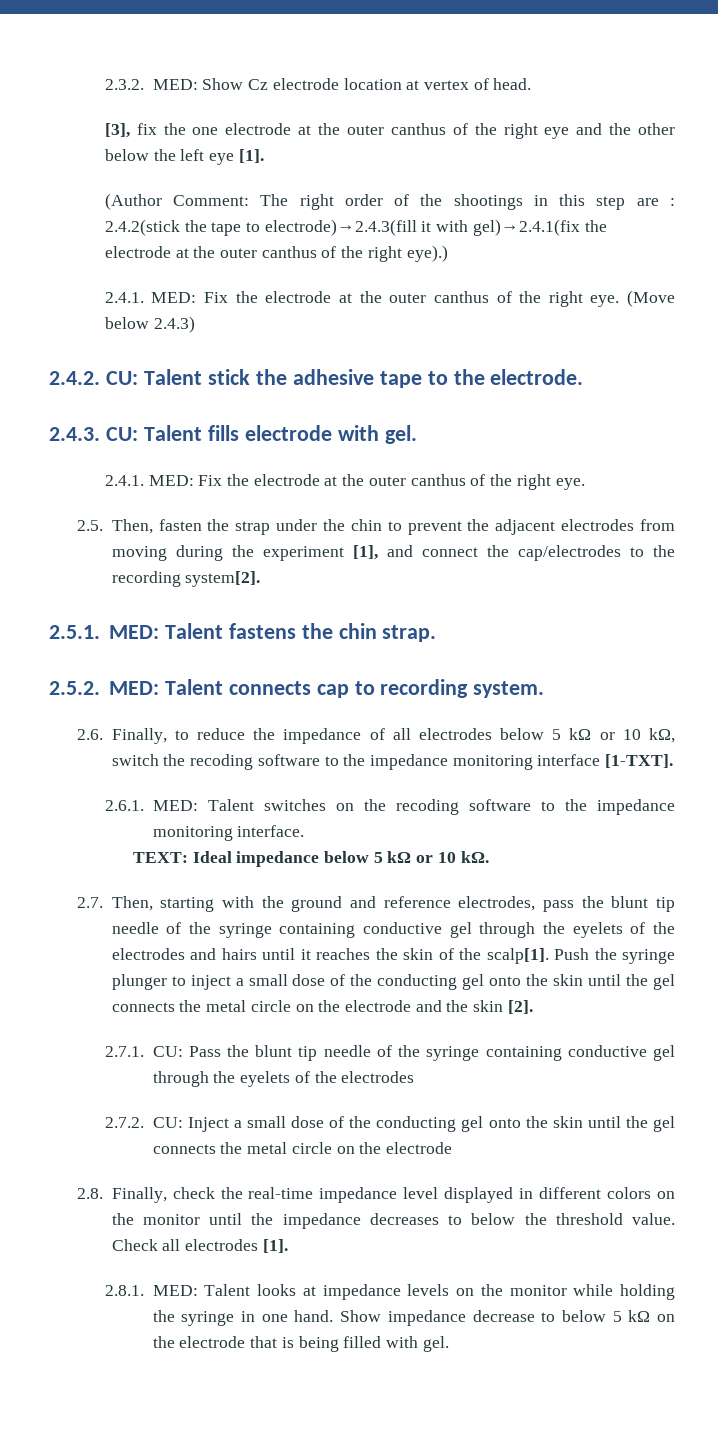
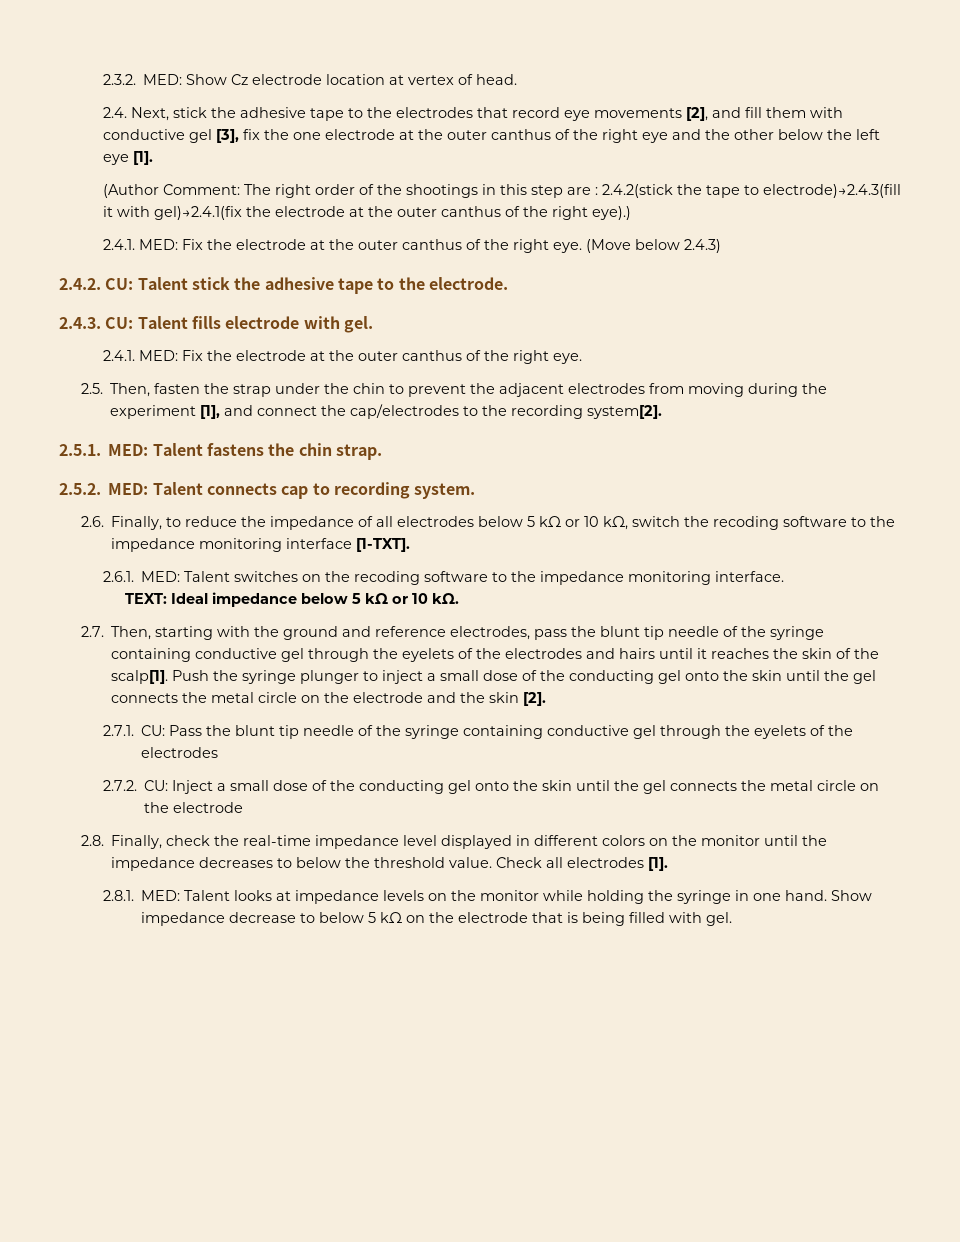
(532, 84) none -> [102,107,843,121] [102,129,212,143] 2.4. Next, stick the adhesive tape to the electrodes that record eye movements [2], and fill them with conductive gel

